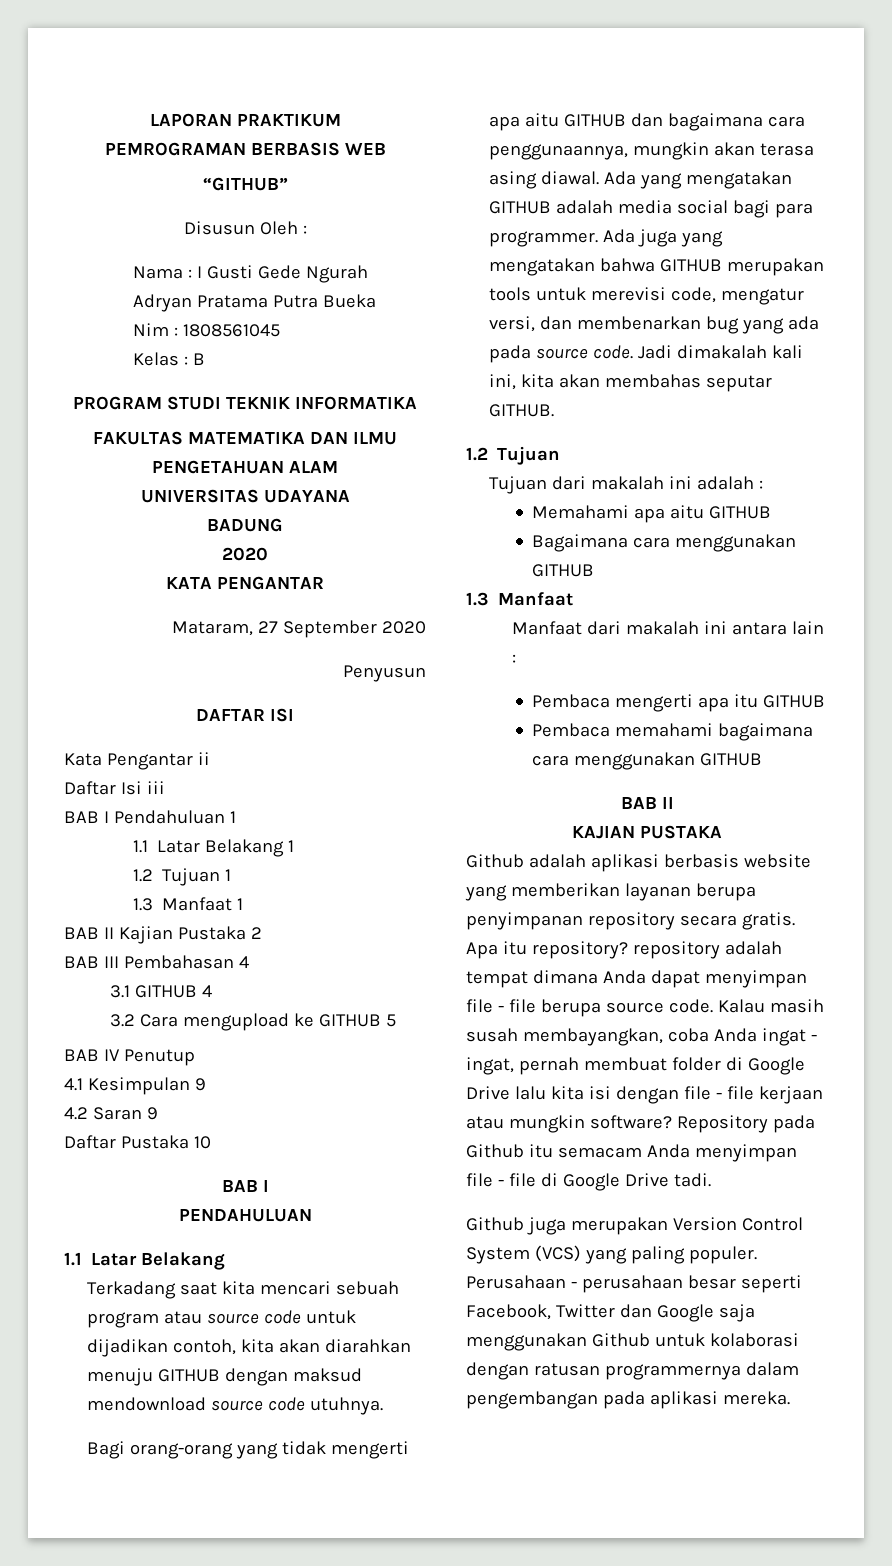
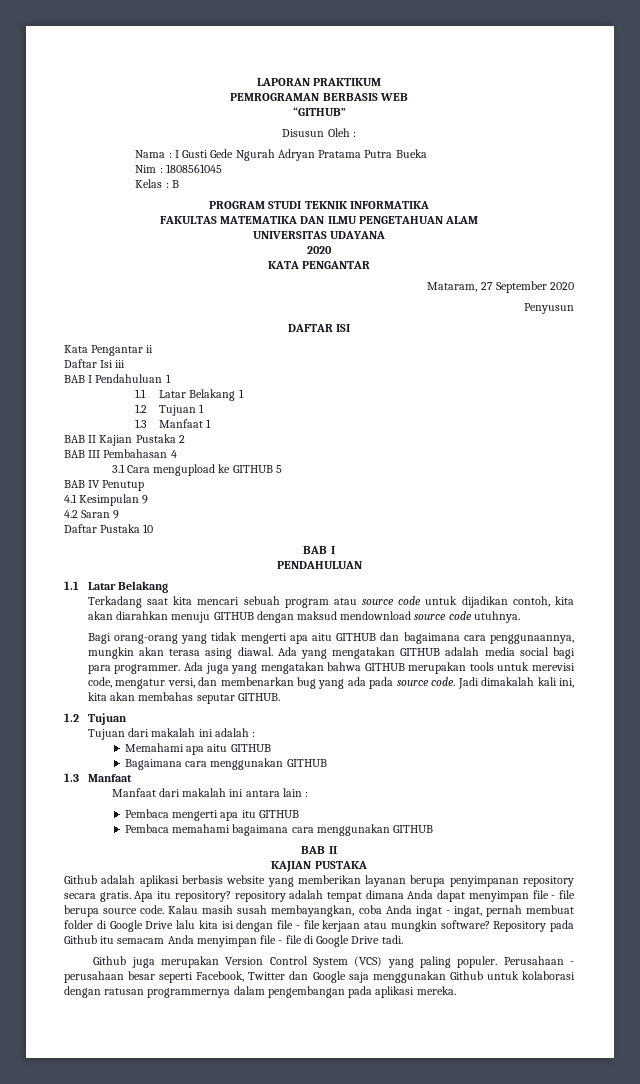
[207,518,283,532] // BADUNG -> (386, 235) none
[135,985,213,998] [110,1014,136,1027] GITHUB 4 // 3.2 -> (125, 468) none

